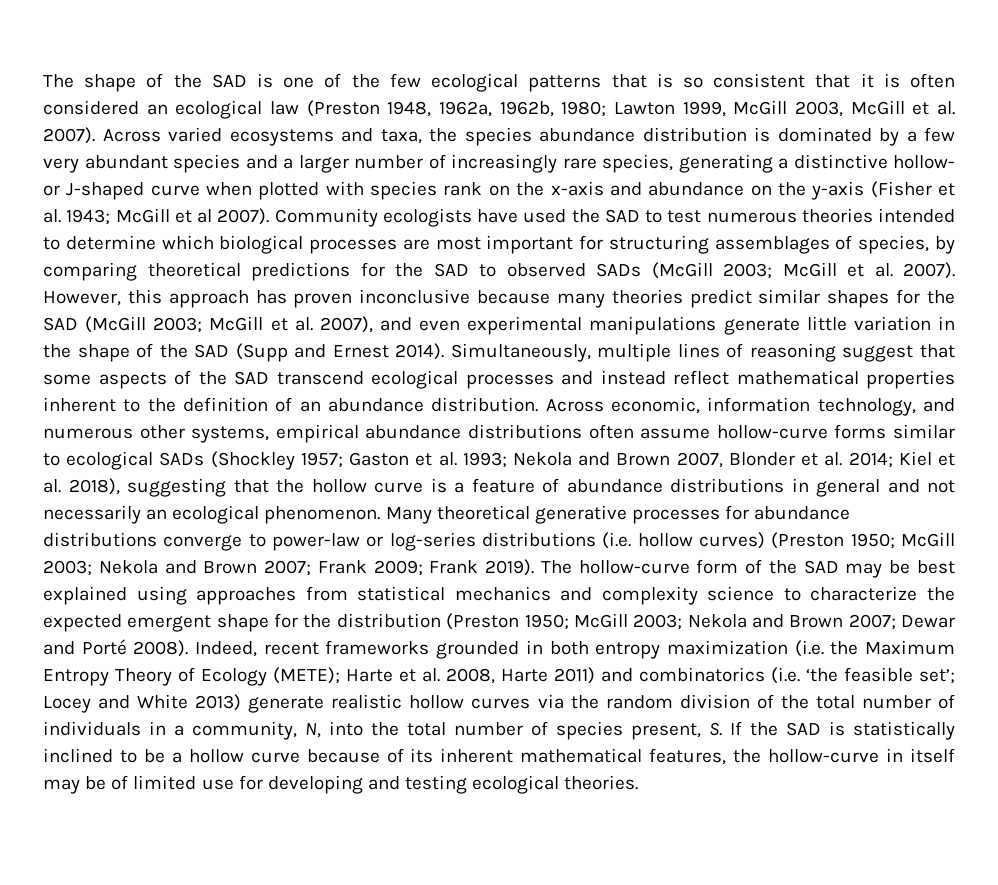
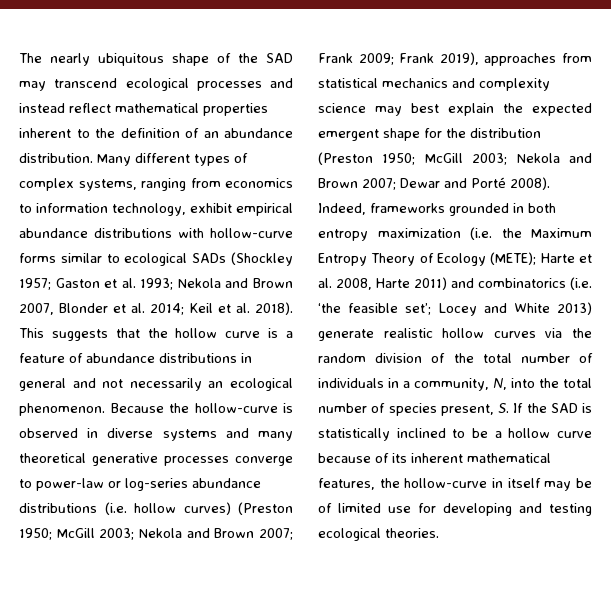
[43,73,956,92] [43,100,955,119] [43,127,955,146] [43,154,955,173] [43,181,956,200] [43,208,955,227] [43,235,956,254] [43,262,955,281] [43,289,955,308] [43,316,955,335] [43,343,955,362] [43,370,269,389] The shape of the SAD is one of the few ecological patterns that is so consistent that it is often considered an ecological law (Preston 1948, 1962a, 1962b, 1980; Lawton 1999, McGill 2003, McGill et al. 2007). Across varied ecosystems and taxa, the species abundance distribution is dominated by a few very abundant species and a larger number of increasingly rare species, generating a distinctive hollow- or J-shaped curve when plotted with species rank on the x-axis and abundance on the y-axis (Fisher et al. 1943; McGill et al 2007). Community ecologists have used the SAD to test numerous theories intended to determine which biological processes are most important for structuring assemblages of species, by comparing theoretical predictions for the SAD to observed SADs (McGill 2003; McGill et al. 2007). However, this approach has proven inconclusive because many theories predict similar shapes for the SAD (McGill 2003; McGill et al. 2007), and even experimental manipulations generate little variation in the shape of the SAD (Supp and Ernest 2014). Simultaneously, multiple lines of reasoning suggest that some aspects of the SAD -> [19,53,293,66] [19,81,46,91] The nearly ubiquitous shape of the SAD may
[545,397,956,416] [43,425,270,443] Across economic, information technology, and numerous other systems, -> [97,153,248,166] [19,178,293,191] [19,203,232,216] Many different types of complex systems, ranging from economics to information technology, exhibit
[588,424,711,439] often assume -> [178,228,204,238] with
[898,451,955,466] [43,478,226,497] Kiel et al. 2018), suggesting -> [189,302,293,315] [19,328,108,341] Keil et al. 2018). This suggests
[385,505,851,524] [43,532,157,547] Many theoretical generative processes for abundance distributions -> [110,403,293,413] [19,428,293,441] [19,453,229,466] Because the hollow-curve is observed in diverse systems and many theoretical generative processes
(476, 541) none -> [192,478,261,488] abundance
[485,559,955,578] [43,586,187,605] 2019). The hollow-curve form of the SAD may be best explained using -> [439,52,479,65] 2019),
[783,586,918,601] to characterize -> [375,103,494,116] may best explain
[263,642,319,655] recent -> (366, 209) none

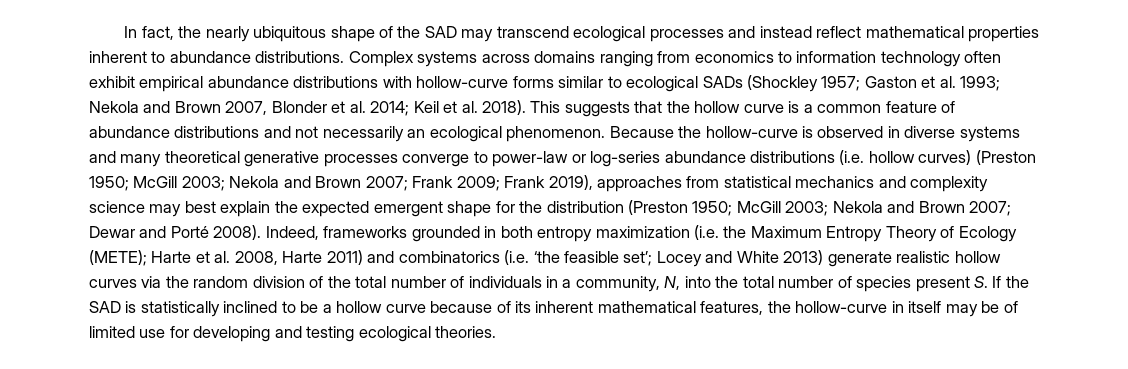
[19,53,42,63] The -> [124,26,202,40] In fact, the
[95,128,293,138] [19,153,248,166] [19,178,137,191] the definition of an abundance distribution. Many different types of complex systems, -> [169,51,596,67] abundance distributions. Complex systems across domains
[112,203,186,216] technology, -> [880,51,1002,67] technology often
(293, 334) none -> [817,104,882,113] common
[241,353,252,363] [19,378,66,391] in general -> (260, 132) none
[440,404,494,416] present, -> [915,276,970,292] present

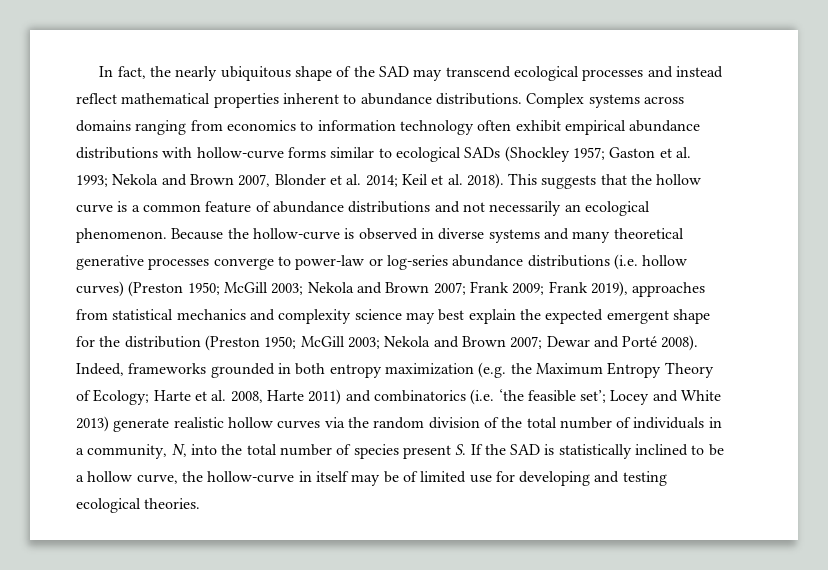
[694,225,720,240] (i.e. -> [478,362,507,378] (e.g.
[958,226,1017,242] [89,250,147,266] Ecology (METE); -> [93,389,150,405] Ecology;
[385,301,764,315] curve because of its inherent mathematical features, -> [136,474,178,484] curve,

